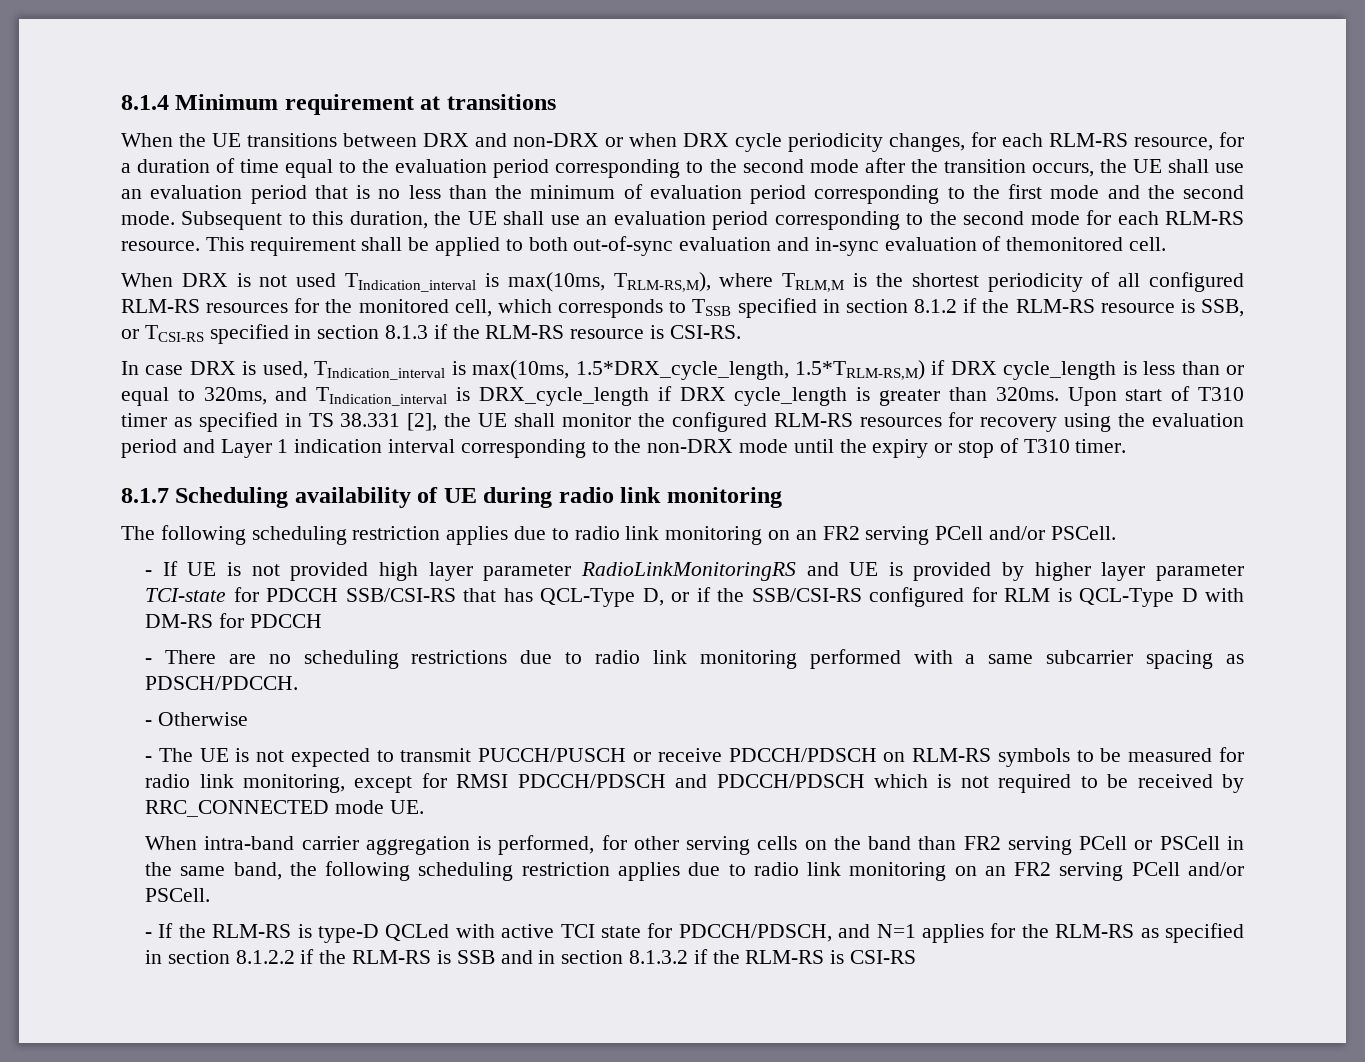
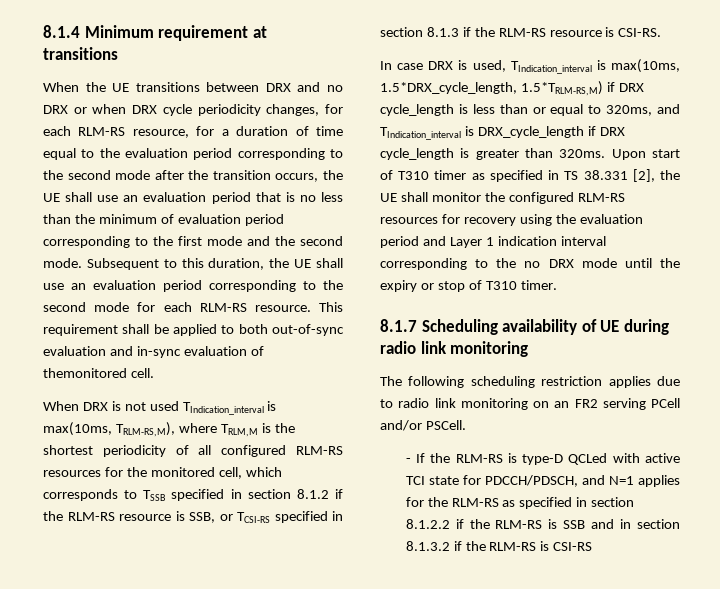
[513,133,599,147] non-DRX -> [327,85,343,92] [43,105,68,114] no DRX
[647,439,734,453] non-DRX -> [524,259,574,268] no DRX
[145,561,1245,581] [145,587,1245,607] [145,613,322,628] [145,649,1245,669] [145,676,299,690] [145,712,248,726] [145,747,1244,767] [145,773,1244,793] [145,800,424,817] [145,835,1245,855] [145,861,1244,881] [145,888,211,902] // - If UE is not provided high layer parameter RadioLinkMonitoringRS and UE is provided by higher layer parameter TCI-state for PDCCH SSB/CSI-RS that has QCL-Type D, or if the SSB/CSI-RS configured for RLM is QCL-Type D with DM-RS for PDCCH // - There are no scheduling restrictions due to radio link monitoring performed with a same subcarrier spacing as PDSCH/PDCCH. // - Otherwise // - The UE is not expected to transmit PUCCH/PUSCH or receive PDCCH/PDSCH on RLM-RS symbols to be measured for radio link monitoring, except for RMSI PDCCH/PDSCH and PDCCH/PDSCH which is not required to be received by RRC_CONNECTED mode UE. // When intra-band carrier aggregation is performed, for other serving cells on the band than FR2 serving PCell or PSCell in the same band, the following scheduling restriction applies due to radio link monitoring on an FR2 serving PCell and/or PSCell. -> (466, 425) none

